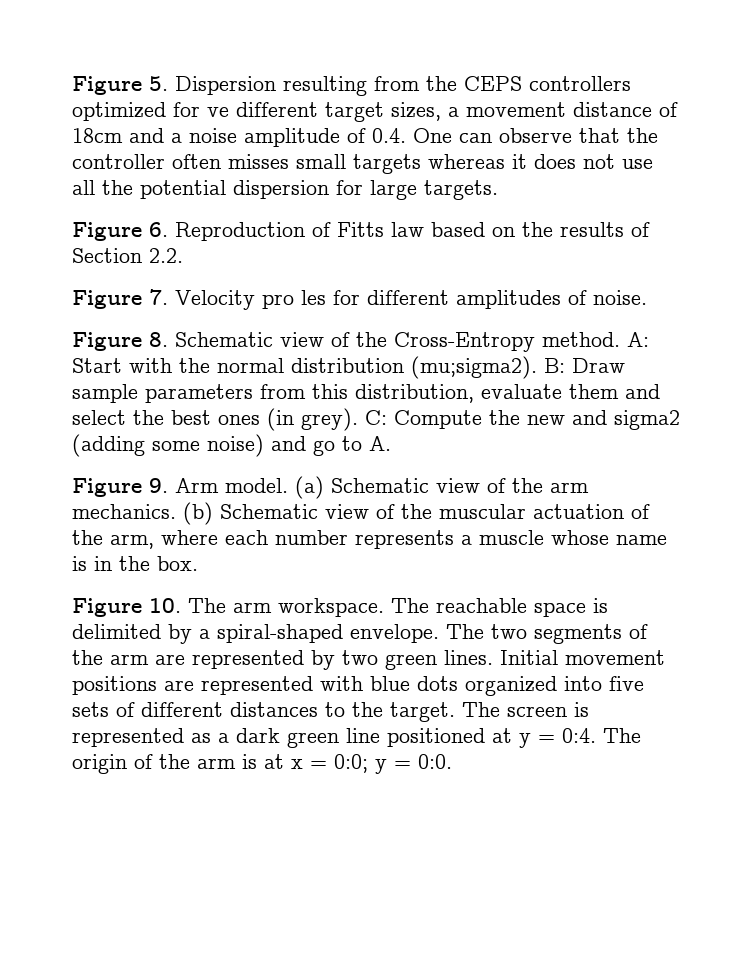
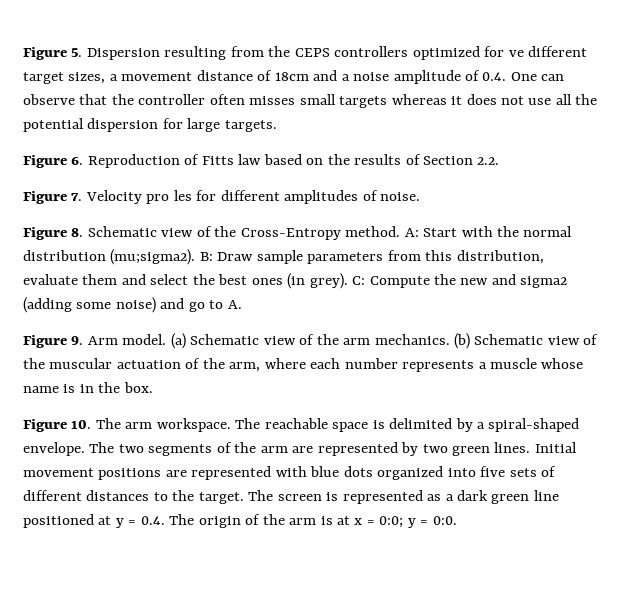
[562,728,596,743] 0:4. -> [140,516,165,525] 0.4.

